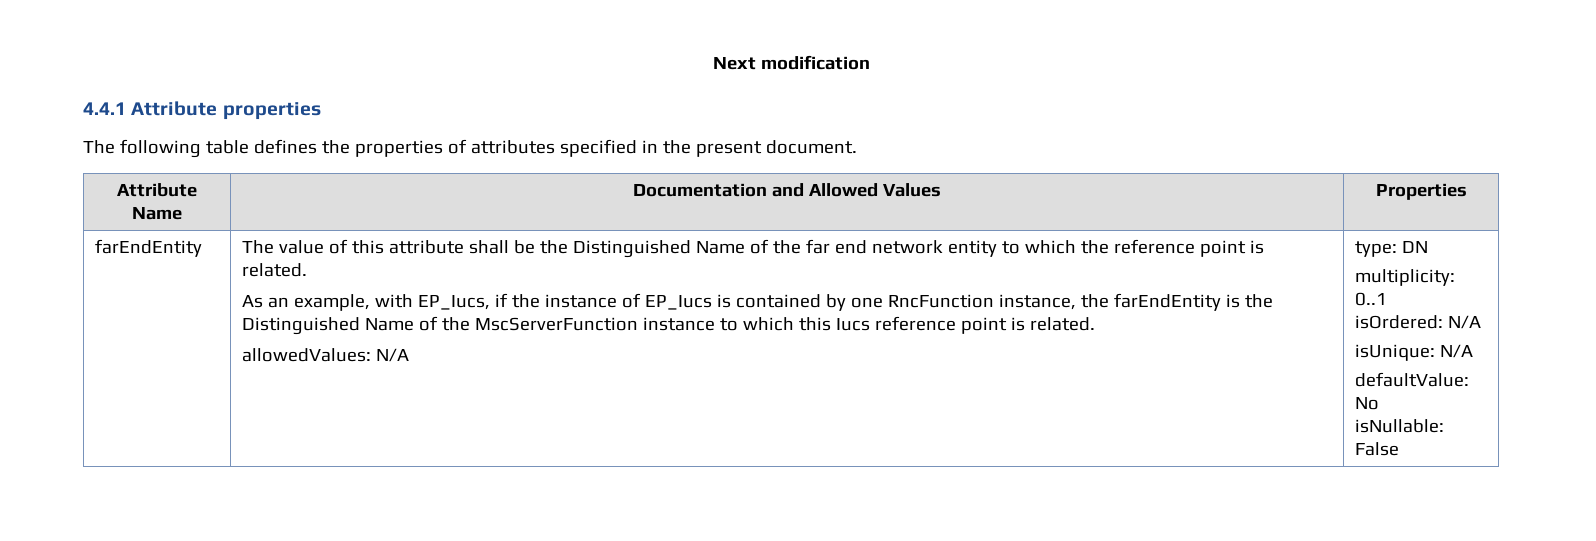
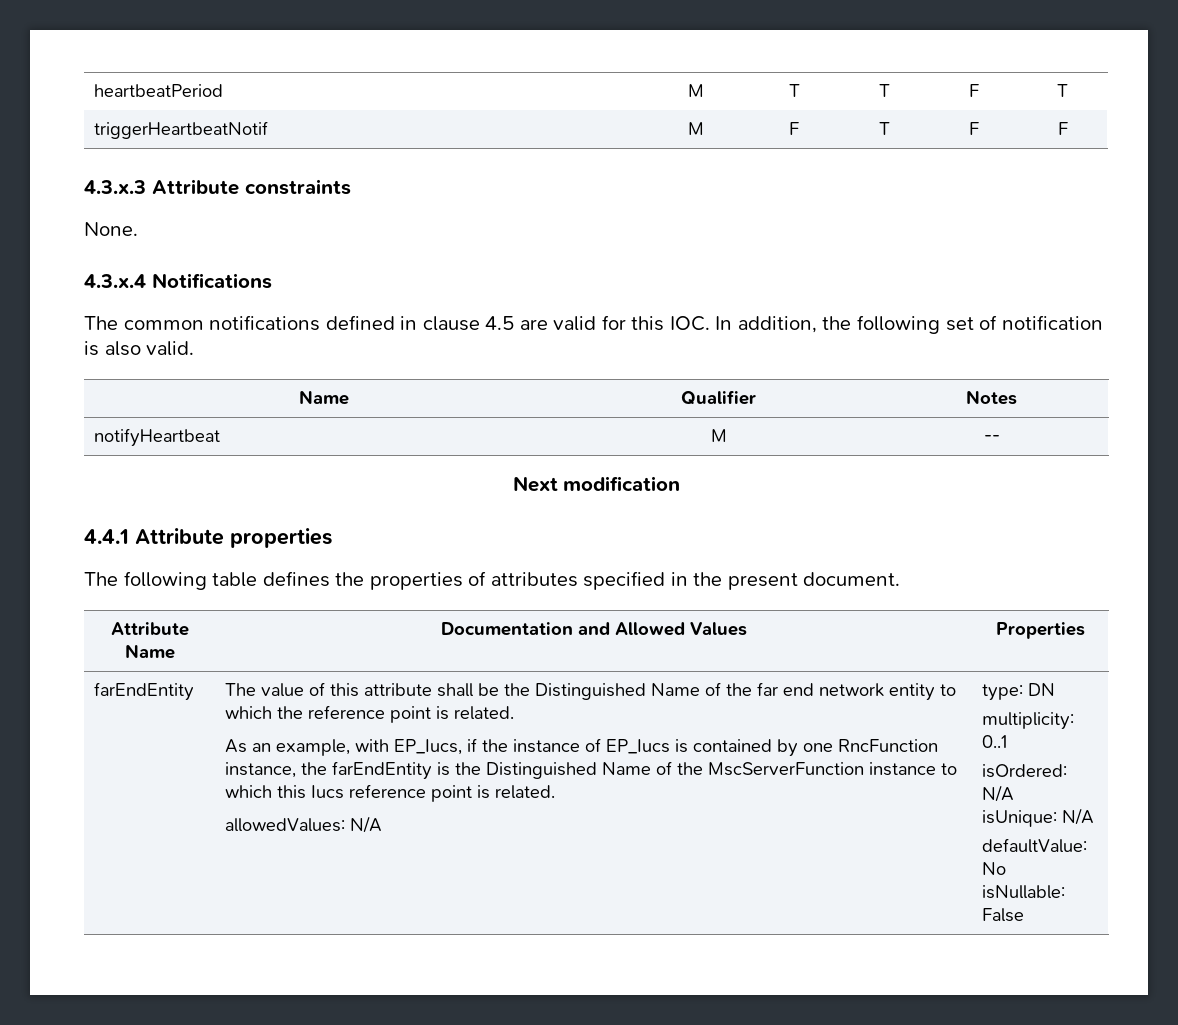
(712, 63) none -> [93,84,223,97] [688,84,704,97] [788,84,800,97] [879,84,890,97] [968,84,979,97] [1057,84,1068,97] [93,121,268,139] [688,122,704,135] [789,122,799,135] [879,122,890,135] [968,122,979,135] [1057,122,1068,135] [84,179,351,195] [84,222,138,236] [84,273,272,289] [84,315,1103,334] [84,341,195,356] [298,390,349,405] [681,390,756,405] [966,390,1017,405] [93,428,220,447] [710,429,727,442] [983,435,1000,442] heartbeatPeriod | M | T | T | F | T // triggerHeartbeatNotif | M | F | T | F | F // 4.3.x.3 Attribute constraints // None. // 4.3.x.4 Notifications // The common notifications defined in clause 4.5 are valid for this IOC. In addition, the following set of notification is also valid. // Name | Qualifier | Notes // notifyHeartbeat | M | -- //

